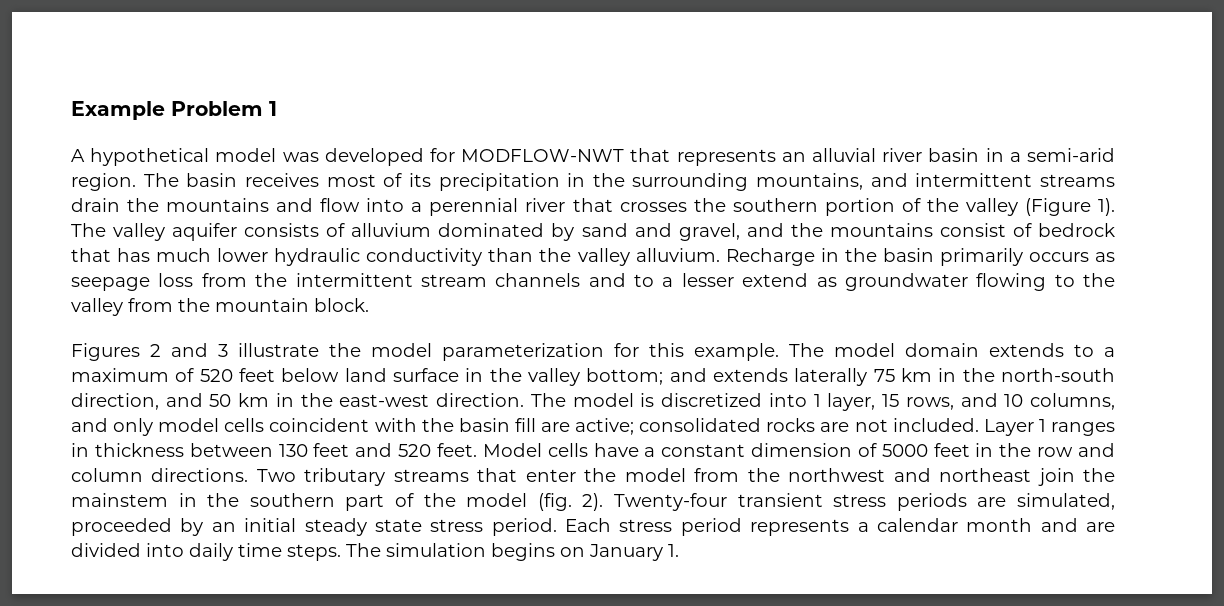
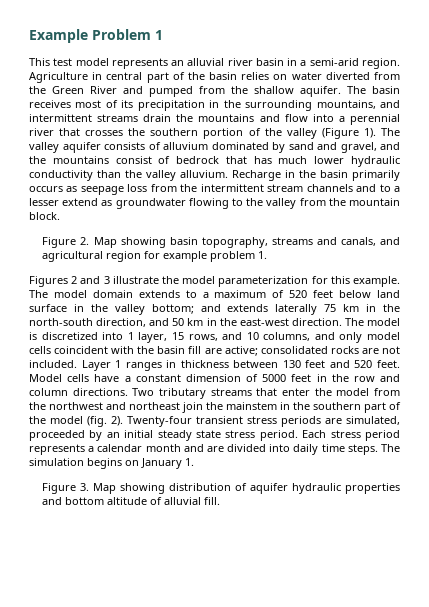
[71,148,671,166] A hypothetical model was developed for MODFLOW-NWT that -> [29,58,109,66] This test model
(136, 182) none -> [29,72,401,83] [29,86,341,97] Agriculture in central part of the basin relies on water diverted from the Green River and pumped from the shallow aquifer.
(369, 305) none -> [42,237,400,248] [42,251,268,262] // Figure 2. Map showing basin topography, streams and canals, and agricultural region for example problem 1.
(679, 550) none -> [42,483,400,494] [42,497,221,505] // Figure 3. Map showing distribution of aquifer hydraulic properties and bottom altitude of alluvial fill.

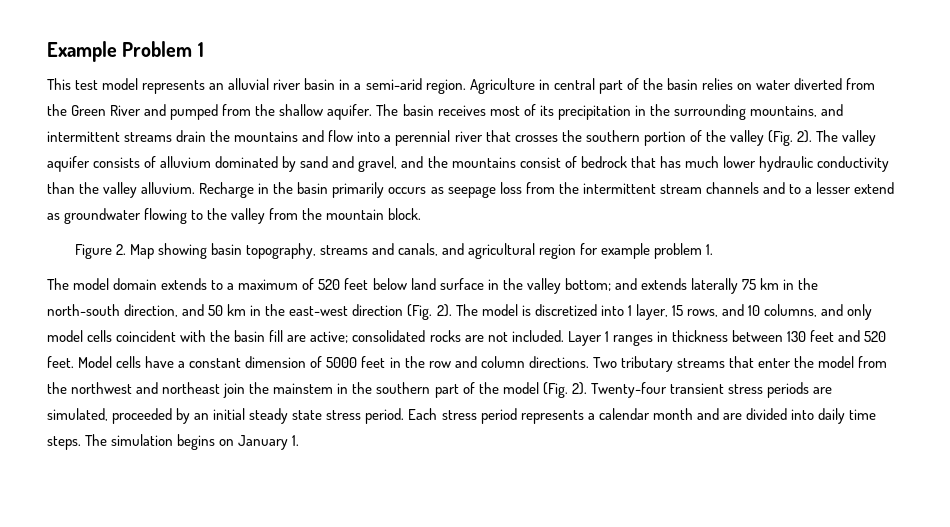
[321,128,376,139] (Figure 1). -> [767,130,812,146] (Fig. 2).
[29,276,400,287] Figures 2 and 3 illustrate the model parameterization for this example. -> (714, 249) none
[291,318,342,326] direction. -> [352,304,452,320] direction (Fig. 2).
[87,416,107,427] (fig. -> [542,382,568,398] (Fig.
[42,483,400,494] [42,497,221,505] // Figure 3. Map showing distribution of aquifer hydraulic properties and bottom altitude of alluvial fill. -> (300, 440) none

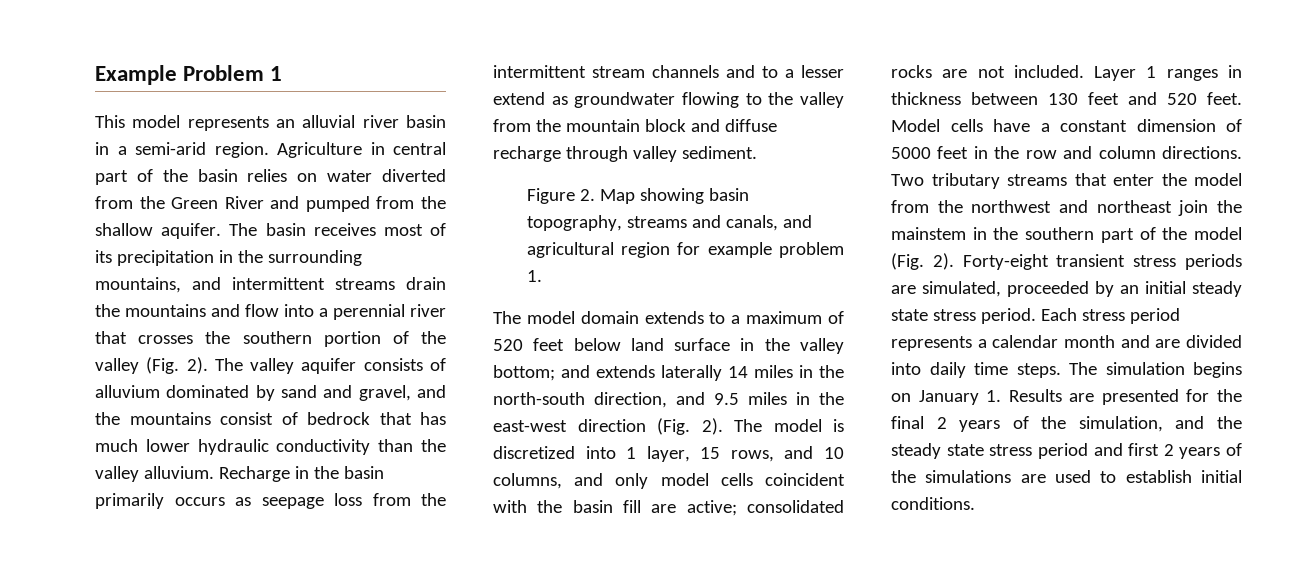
[75,80,99,90] test -> (125, 121) none
[388,208,422,220] block. -> [644,119,777,132] [493,146,757,162] block and diffuse recharge through valley sediment.
[741,278,780,290] 75 km -> [728,365,793,378] 14 miles
[208,304,247,316] 50 km -> [714,392,787,405] 9.5 miles
[590,382,667,398] Twenty-four -> [962,254,1049,270] Forty-eight
(300, 440) none -> [1008,389,1242,405] [891,416,1242,432] [891,443,1242,459] [891,470,1242,483] [891,497,975,510] Results are presented for the final 2 years of the simulation, and the steady state stress period and first 2 years of the simulations are used to establish initial conditions.

